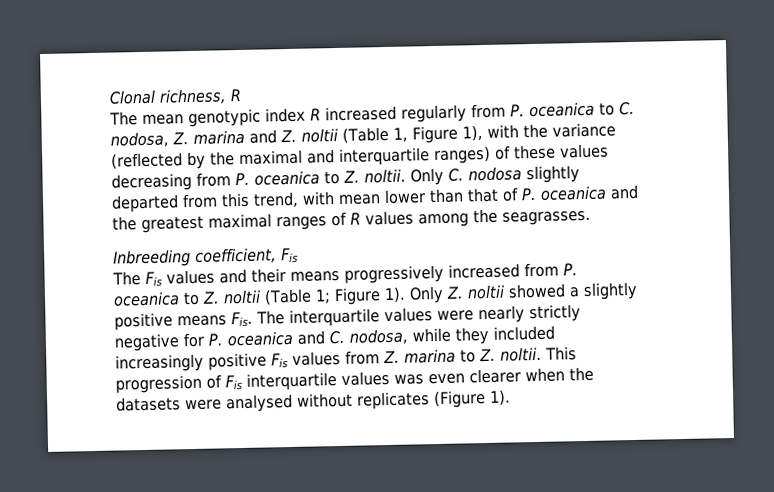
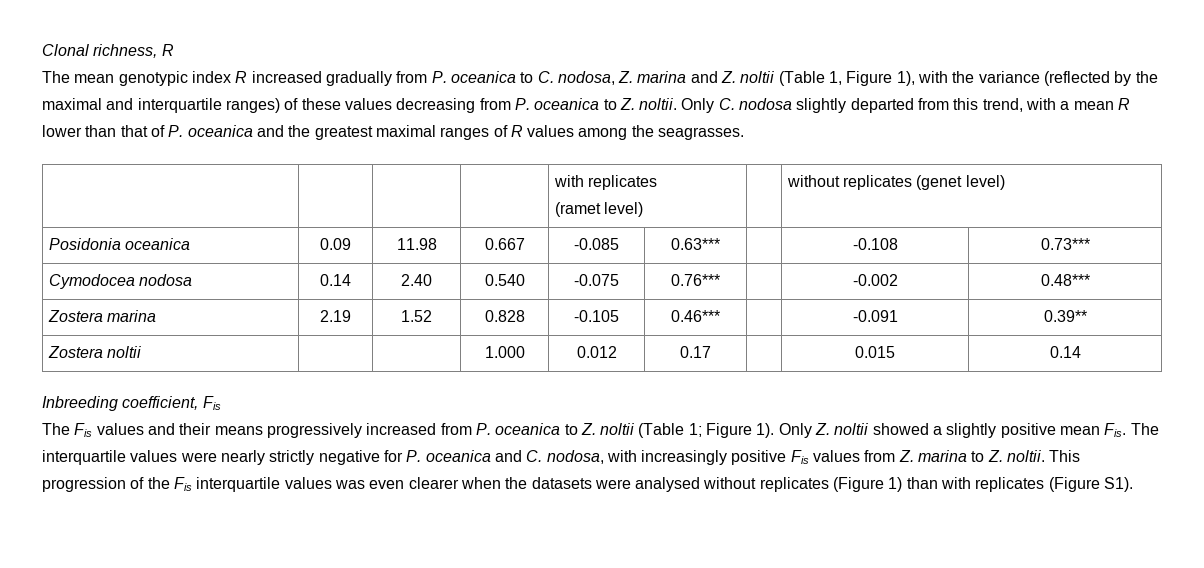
[401,104,467,123] regularly -> [325,71,392,86] gradually
[338,194,381,205] mean -> [1060,98,1131,110] a mean R
(591, 218) none -> [553,175,658,190] [554,202,644,217] [786,175,1005,190] [48,238,191,250] [320,238,351,250] [396,238,437,250] [484,238,525,250] [574,238,619,250] [671,238,720,250] [852,238,898,250] [1040,238,1090,250] [48,274,193,289] [320,274,351,286] [401,274,432,286] [484,274,525,286] [574,274,619,286] [671,274,720,286] [852,274,898,286] [1040,274,1090,286] [47,310,157,322] [320,310,351,322] [401,310,432,322] [484,310,525,322] [574,310,619,322] [671,310,720,322] [852,310,898,322] [1043,310,1087,322] [47,346,142,358] [484,346,525,358] [576,346,617,358] [680,346,711,358] [855,346,895,358] [1049,346,1081,358] // | | | | with replicates // (ramet level) | | without replicates (genet level) // Posidonia oceanica | 0.09 | 11.98 | 0.667 | -0.085 | 0.63*** | | -0.108 | 0.73*** // Cymodocea nodosa | 0.14 | 2.40 | 0.540 | -0.075 | 0.76*** | | -0.002 | 0.48*** // Zostera marina | 2.19 | 1.52 | 0.828 | -0.105 | 0.46*** | | -0.091 | 0.39** // Zostera noltii | | | 1.000 | 0.012 | 0.17 | | 0.015 | 0.14
[177,315,227,327] means -> [1060,426,1101,435] mean
[411,325,555,345] while they included -> [606,450,637,462] with
(222, 381) none -> [147,477,170,489] the
[488,389,511,406] 1). -> [888,477,1134,492] 1) than with replicates (Figure S1).

